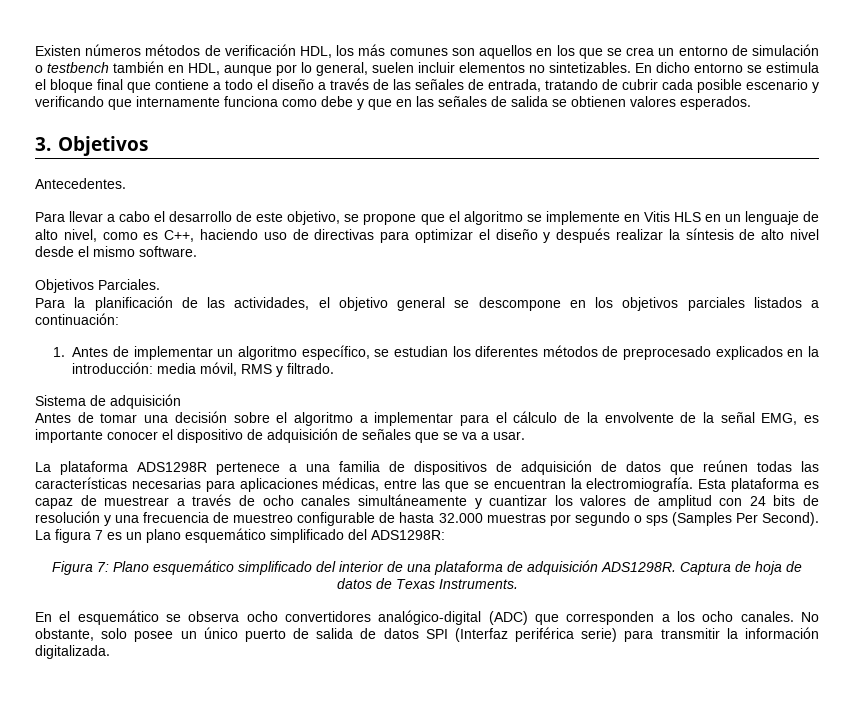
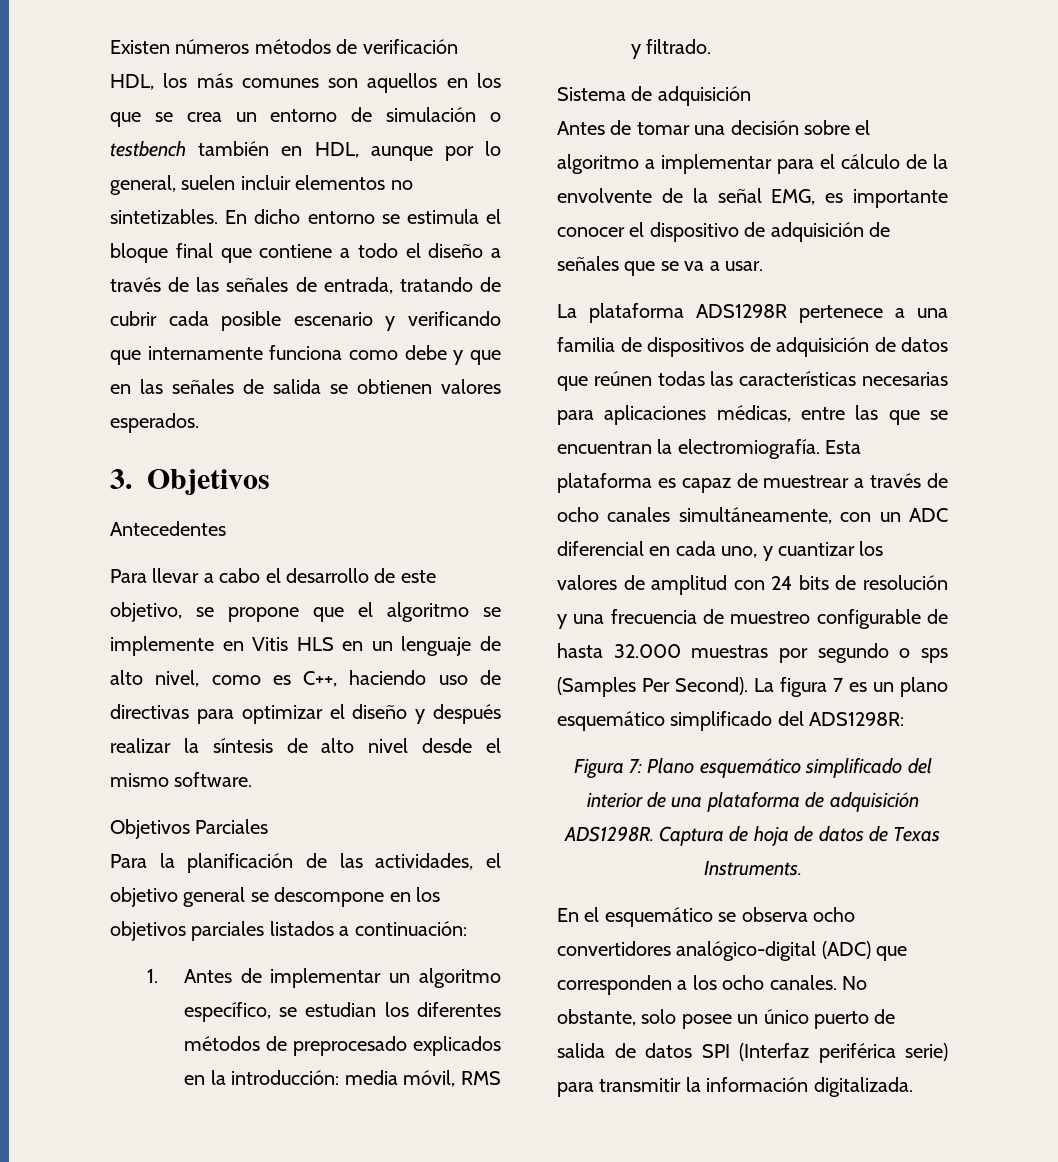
[35,178,126,189] Antecedentes. -> [110,521,226,536] Antecedentes
[98,279,160,290] Parciales. -> [195,819,269,834] Parciales
[357,494,467,506] simultáneamente -> [678,507,948,524] [557,541,758,558] simultáneamente, con un ADC diferencial en cada uno,

